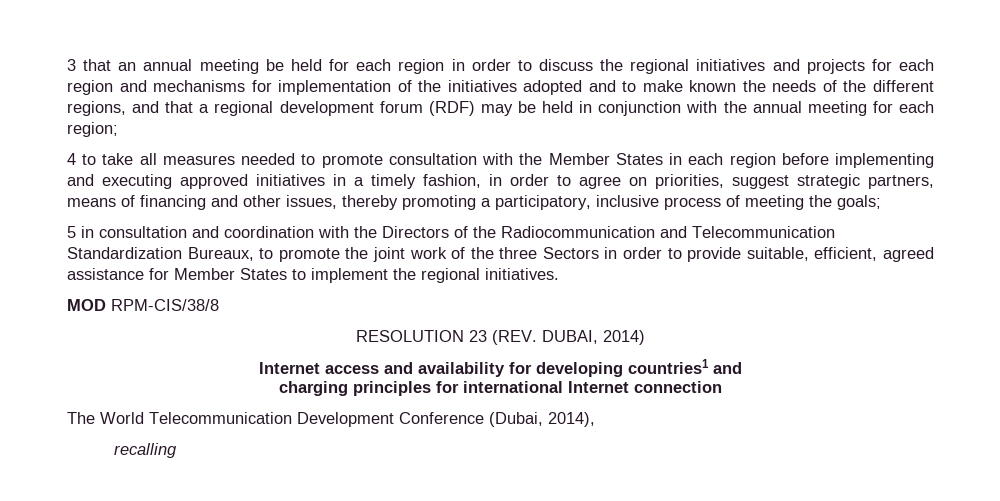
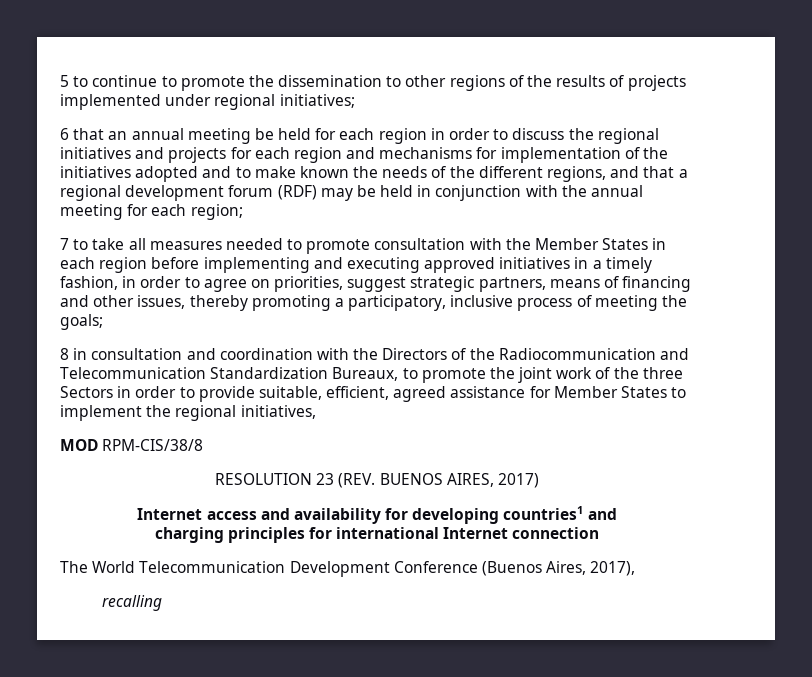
[67,59,76,71] 3 -> [60,75,686,91] [60,94,355,110] [60,128,69,140] 5 to continue to promote the dissemination to other regions of the results of projects implemented under regional initiatives; // 6
[67,153,76,165] 4 -> [60,238,69,250] 7
[67,226,76,238] 5 -> [60,348,69,360] 8
[485,268,559,280] initiatives. -> [240,405,316,419] initiatives,
[542,330,645,345] DUBAI, 2014) -> [379,473,539,488] BUENOS AIRES, 2017)
[489,412,595,427] (Dubai, 2014), -> [481,561,636,576] (Buenos Aires, 2017),

